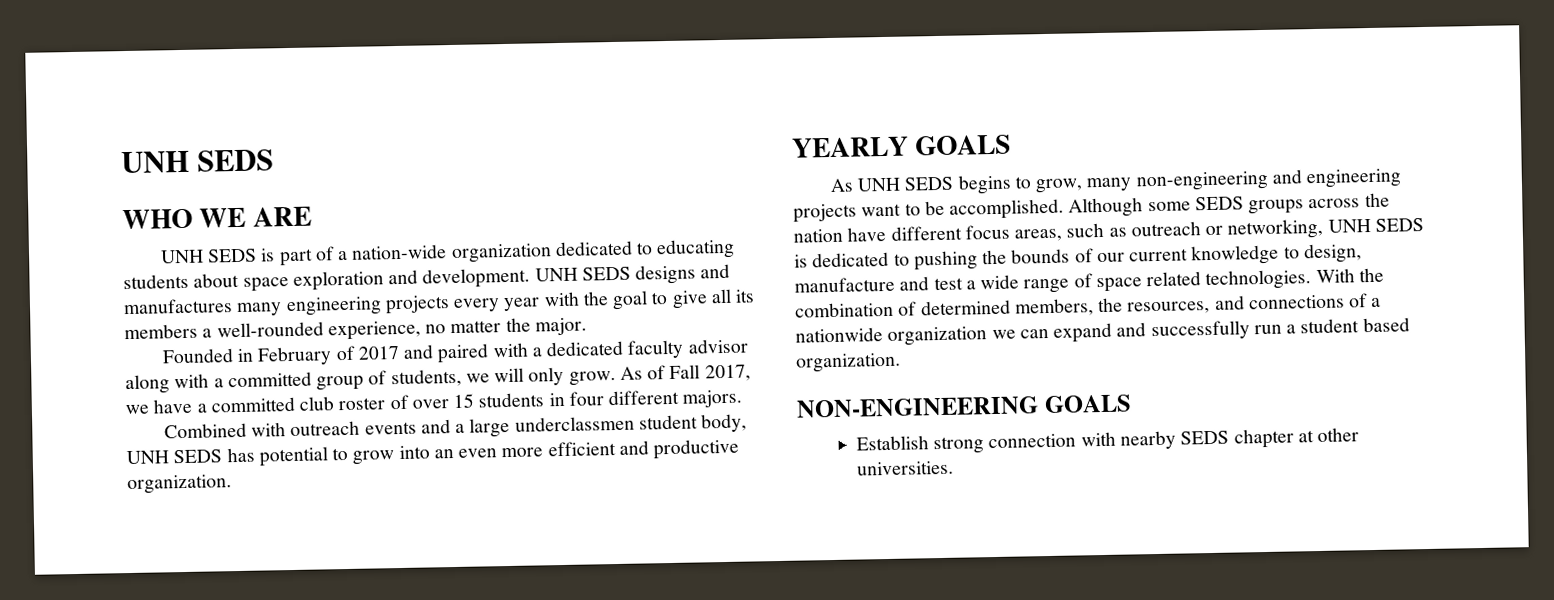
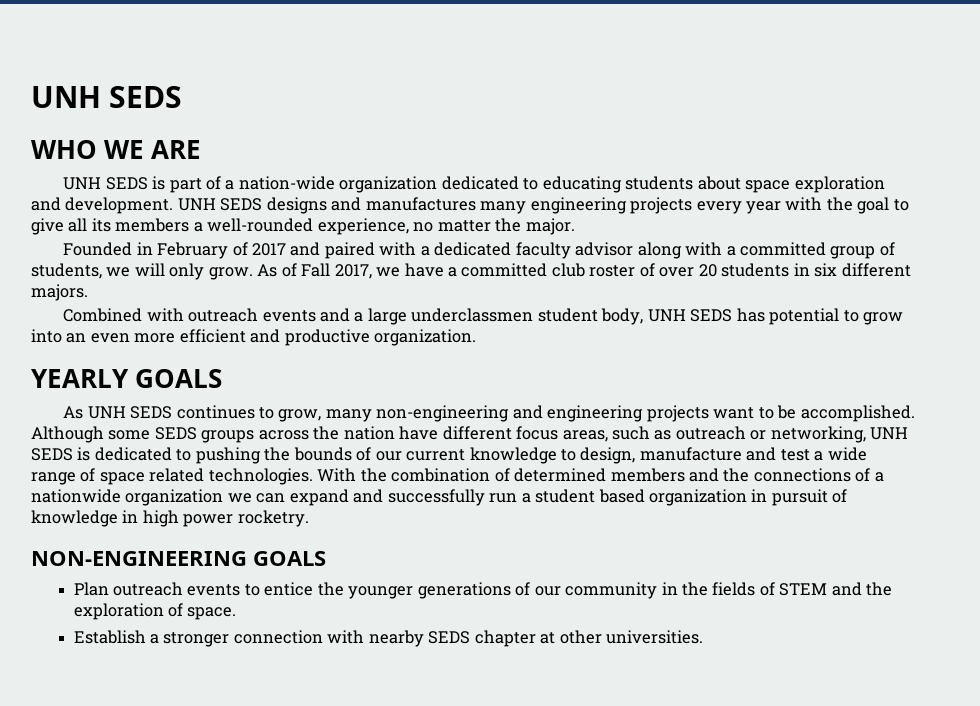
[453,393,475,408] 15 -> [698,264,717,277] 20
[568,391,604,406] four -> [814,263,838,277] six
[957,174,1012,195] begins -> [176,405,255,419] continues
[1014,295,1245,317] members, the resources, and -> [610,468,750,482] members and the
[796,352,901,373] [796,394,1132,418] organization. // NON-ENGINEERING GOALS -> [649,489,848,506] [31,510,309,527] [31,551,326,566] [73,582,893,599] [73,603,237,620] organization in pursuit of knowledge in high power rocketry. // NON-ENGINEERING GOALS // Plan outreach events to entice the younger generations of our community in the fields of STEM and the exploration of space.
[933,436,985,455] strong -> [149,632,230,647] a stronger

